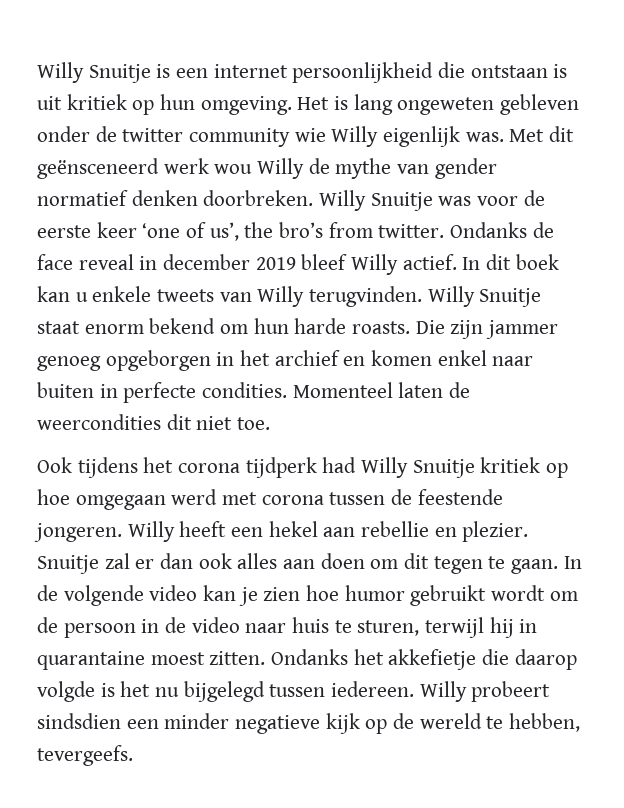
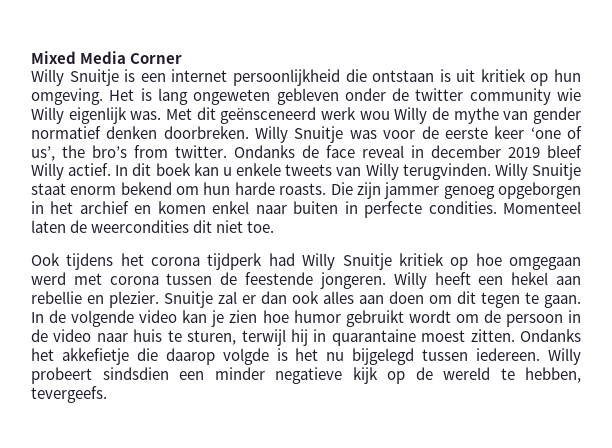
(37, 72) none -> [31,51,183,64] Mixed Media Corner //

